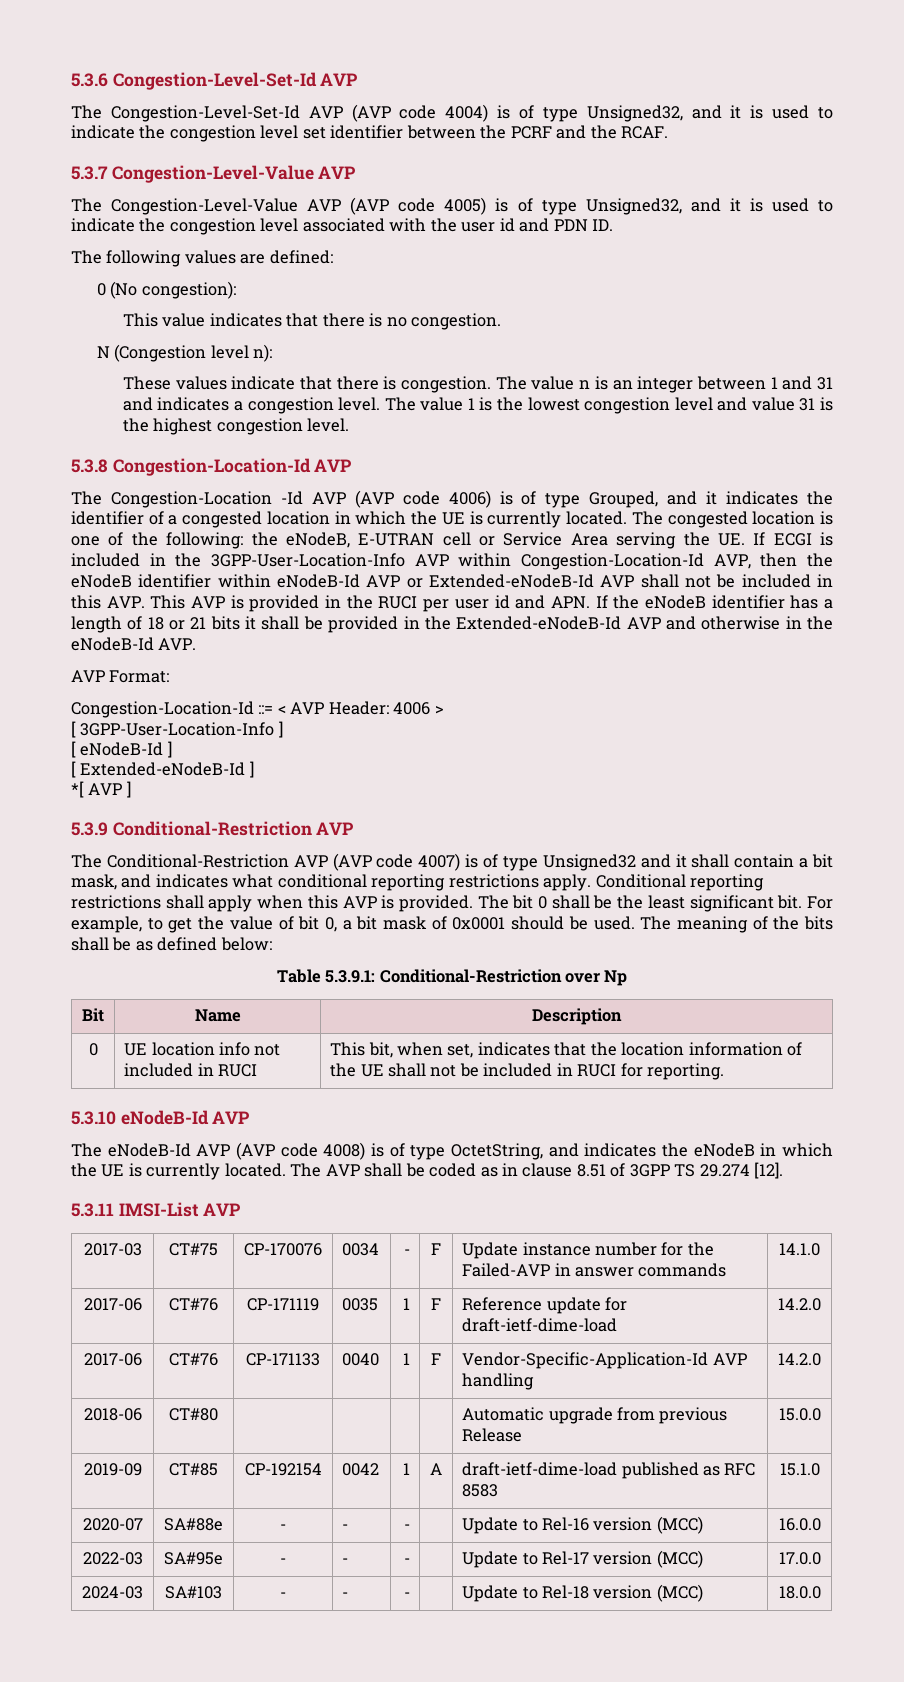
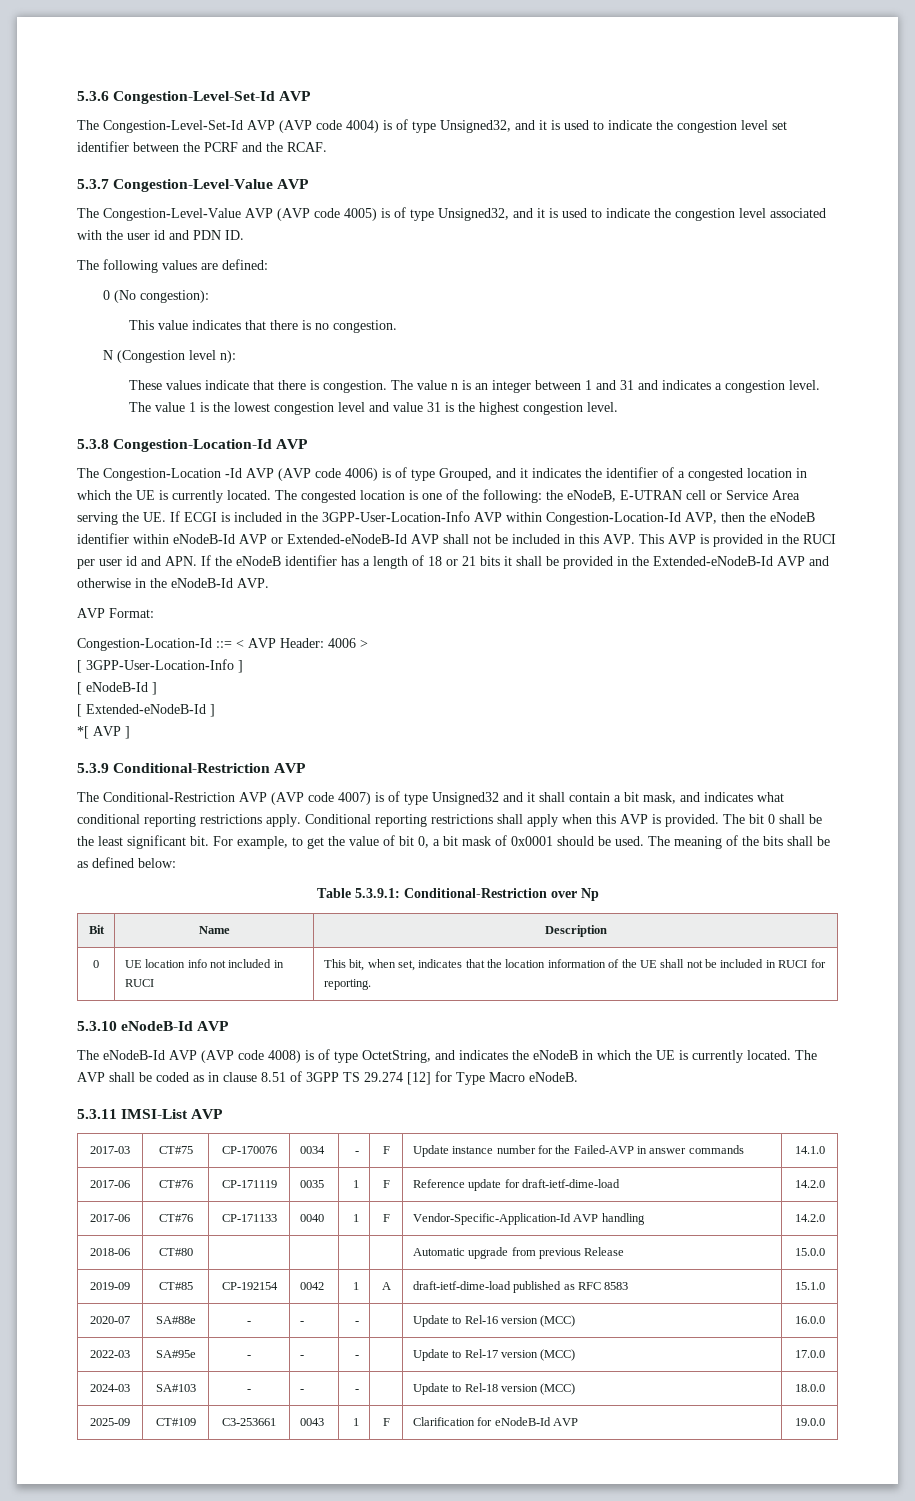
[754,1162,784,1179] [12]. -> [407,1071,578,1085] [12] for Type Macro eNodeB.
(821, 1592) none -> [90,1418,130,1426] [155,1418,196,1426] [222,1418,276,1426] [299,1418,324,1426] [353,1418,360,1426] [382,1418,390,1426] [412,1417,578,1426] [794,1418,825,1426] // 2025-09 | CT#109 | C3-253661 | 0043 | 1 | F | Clarification for eNodeB-Id AVP | 19.0.0

